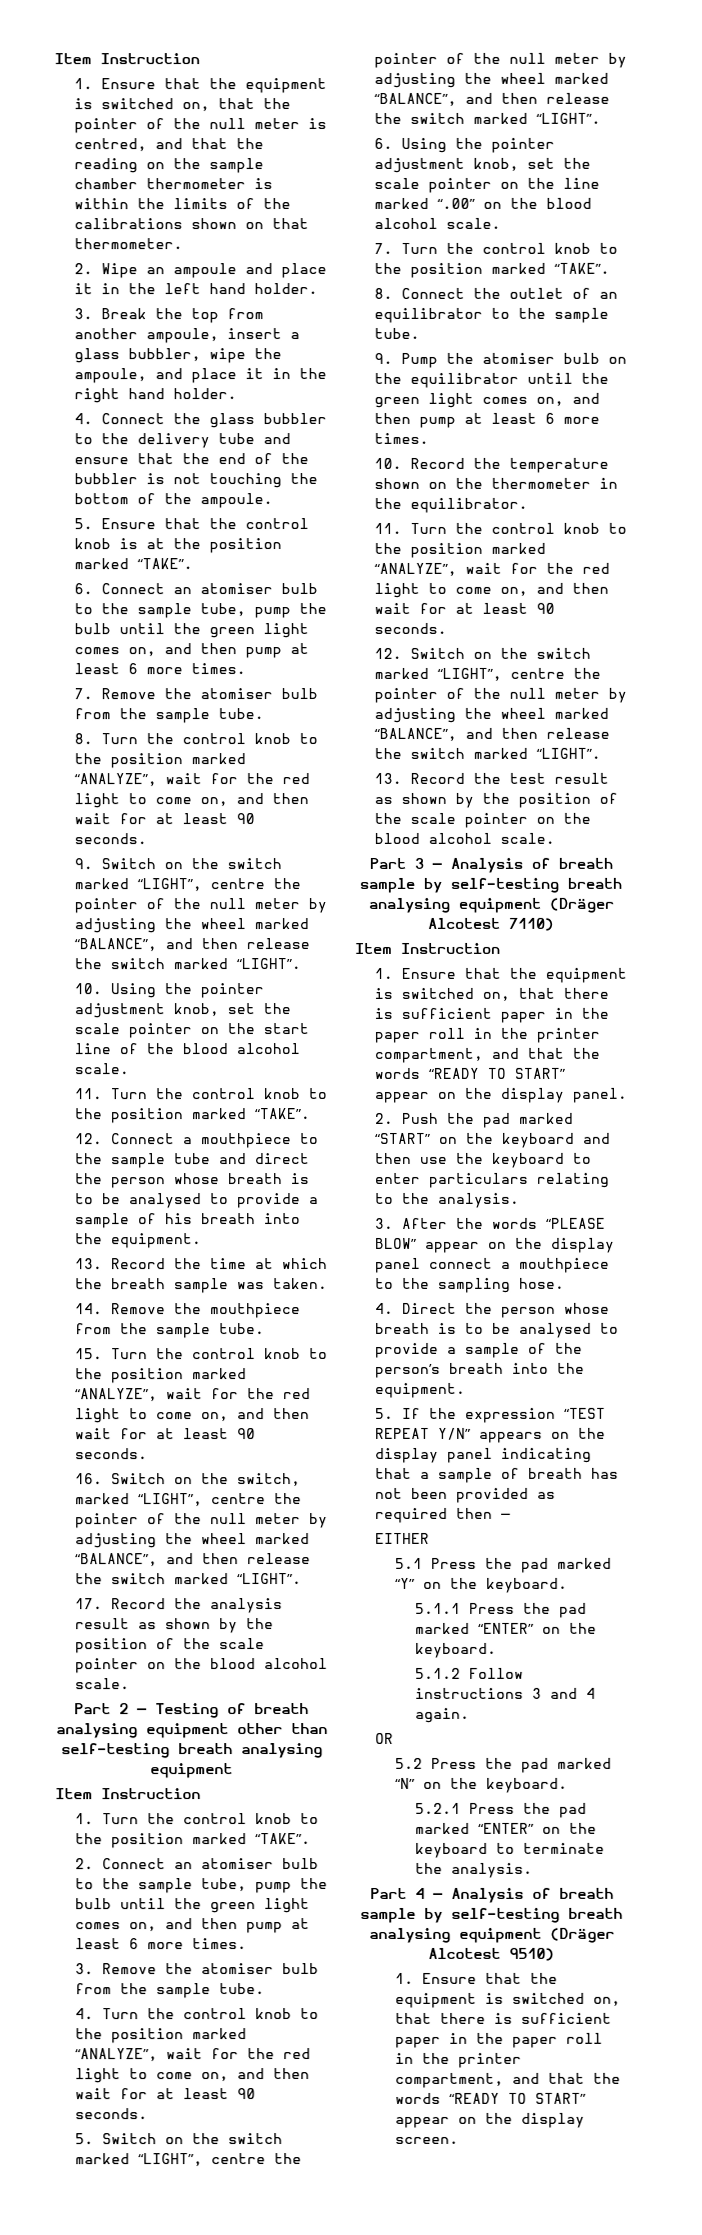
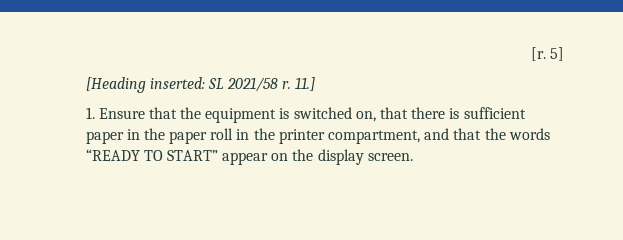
[54,53,200,65] [73,78,327,94] [73,98,291,112] [73,118,327,134] [73,138,264,152] [73,158,264,174] [73,178,273,190] [73,198,291,210] [73,218,309,230] [73,238,183,250] [73,263,327,279] [73,283,318,295] [73,308,264,324] [73,328,300,344] [73,348,282,364] [73,368,327,384] [73,388,237,404] [73,413,327,429] [73,433,291,449] [73,453,309,465] [73,473,318,489] [73,493,273,509] [73,518,309,530] [73,538,282,554] [73,558,193,570] [73,583,318,595] [73,603,327,619] [73,623,309,639] [73,643,309,659] [73,663,246,675] [73,688,318,700] [73,708,264,724] [73,733,318,745] [73,753,246,769] [73,773,310,787] [73,793,309,809] [73,813,255,825] [73,833,147,845] [73,858,282,870] [73,878,301,892] [73,898,327,914] [73,918,309,934] [73,938,310,952] [73,958,301,970] [73,983,264,999] [73,1003,291,1019] [73,1023,309,1039] [73,1043,300,1055] [73,1063,129,1075] [73,1088,327,1100] [73,1108,311,1124] [74,1133,319,1149] [74,1153,310,1169] [74,1173,310,1189] [74,1193,319,1209] [74,1213,301,1229] [74,1233,202,1249] [74,1258,328,1270] [74,1278,328,1294] [74,1303,301,1319] [74,1323,265,1339] [74,1348,328,1360] [74,1368,247,1384] [74,1388,311,1402] [74,1408,310,1424] [74,1428,256,1440] [74,1448,148,1460] [74,1473,301,1487] [74,1493,302,1507] [74,1513,328,1529] [74,1533,310,1549] [74,1553,311,1567] [74,1573,302,1585] [74,1598,283,1614] [74,1618,274,1634] [74,1638,265,1654] [74,1658,328,1674] [74,1678,130,1690] [74,1703,309,1719] [55,1723,328,1739] [60,1743,323,1759] [150,1763,233,1779] [55,1788,201,1800] [74,1813,319,1825] [74,1833,311,1849] [74,1858,319,1870] [74,1878,328,1894] [74,1898,310,1914] [74,1918,310,1934] [74,1938,247,1950] [74,1963,319,1975] [74,1983,265,1999] [74,2008,319,2020] [74,2028,247,2044] [74,2048,311,2062] [74,2068,310,2084] [74,2088,256,2100] [74,2108,148,2120] [74,2133,283,2145] [74,2153,302,2167] [373,52,627,68] [373,72,609,88] [373,92,610,106] [373,112,601,124] [373,137,555,153] [373,157,591,173] [373,177,600,193] [373,197,592,209] [373,217,501,229] [373,242,618,254] [373,262,610,278] [373,287,618,299] [373,307,609,323] [373,327,420,339] [373,352,627,368] [373,372,609,388] [373,392,600,408] [373,412,600,428] [373,432,429,444] [373,457,609,473] [373,477,618,489] [373,497,528,513] [373,522,627,534] [373,542,546,558] [373,562,610,576] [373,582,609,598] [373,602,555,614] [373,622,447,634] [373,647,591,659] [373,667,601,681] [373,687,627,703] [373,707,609,723] [373,727,610,741] [373,747,601,759] [373,772,609,784] [373,792,618,808] [373,812,591,828] [373,832,555,844] [368,857,613,873] [359,877,622,893] [367,897,614,913] [427,917,554,931] [354,942,500,954] [373,967,627,983] [373,987,609,1001] [373,1007,609,1023] [373,1027,600,1043] [373,1047,600,1063] [373,1067,565,1079] [373,1087,627,1103] [373,1112,574,1128] [374,1132,611,1148] [374,1152,592,1168] [374,1172,610,1188] [374,1192,520,1208] [374,1217,606,1229] [374,1237,615,1253] [374,1257,610,1273] [374,1277,565,1293] [374,1302,610,1318] [374,1322,619,1338] [374,1342,583,1358] [374,1362,585,1378] [374,1382,466,1398] [374,1407,606,1423] [374,1427,606,1443] [374,1447,592,1463] [374,1467,619,1483] [374,1487,556,1503] [374,1507,511,1523] [374,1532,430,1544] [394,1557,612,1573] [394,1577,568,1593] [414,1602,587,1618] [414,1622,597,1634] [414,1642,497,1658] [414,1667,524,1679] [414,1687,596,1699] [414,1707,470,1723] [374,1732,394,1744] [394,1757,612,1773] [394,1777,568,1793] [414,1802,587,1818] [414,1822,597,1834] [414,1842,605,1858] [414,1862,533,1878] [369,1887,614,1903] [360,1907,623,1923] [368,1927,615,1943] [428,1947,555,1961] Item Instruction // 1. Ensure that the equipment is switched on, that the pointer of the null meter is centred, and that the reading on the sample chamber thermometer is within the limits of the calibrations shown on that thermometer. // 2. Wipe an ampoule and place it in the left hand holder. // 3. Break the top from another ampoule, insert a glass bubbler, wipe the ampoule, and place it in the right hand holder. // 4. Connect the glass bubbler to the delivery tube and ensure that the end of the bubbler is not touching the bottom of the ampoule. // 5. Ensure that the control knob is at the position marked “TAKE”. // 6. Connect an atomiser bulb to the sample tube, pump the bulb until the green light comes on, and then pump at least 6 more times. // 7. Remove the atomiser bulb from the sample tube. // 8. Turn the control knob to the position marked “ANALYZE”, wait for the red light to come on, and then wait for at least 90 seconds. // 9. Switch on the switch marked “LIGHT”, centre the pointer of the null meter by adjusting the wheel marked “BALANCE”, and then release the switch marked “LIGHT”. // 10. Using the pointer adjustment knob, set the scale pointer on the start line of the blood alcohol scale. // 11. Turn the control knob to the position marked “TAKE”. // 12. Connect a mouthpiece to the sample tube and direct the person whose breath is to be analysed to provide a sample of his breath into the equipment. // 13. Record the time at which the breath sample was taken. // 14. Remove the mouthpiece from the sample tube. // 15. Turn the control knob to the position marked “ANALYZE”, wait for the red light to come on, and then wait for at least 90 seconds. // 16. Switch on the switch, marked “LIGHT”, centre the pointer of the null meter by adjusting the wheel marked “BALANCE”, and then release the switch marked “LIGHT”. // 17. Record the analysis result as shown by the position of the scale pointer on the blood alcohol scale. // Part 2 — Testing of breath analysing equipment other than self-testing breath analysing equipment // Item Instruction // 1. Turn the control knob to the position marked “TAKE”. // 2. Connect an atomiser bulb to the sample tube, pump the bulb until the green light comes on, and then pump at least 6 more times. // 3. Remove the atomiser bulb from the sample tube. // 4. Turn the control knob to the position marked “ANALYZE”, wait for the red light to come on, and then wait for at least 90 seconds. // 5. Switch on the switch marked “LIGHT”, centre the pointer of the null meter by adjusting the wheel marked “BALANCE”, and then release the switch marked “LIGHT”. // 6. Using the pointer adjustment knob, set the scale pointer on the line marked “.00” on the blood alcohol scale. // 7. Turn the control knob to the position marked “TAKE”. // 8. Connect the outlet of an equilibrator to the sample tube. // 9. Pump the atomiser bulb on the equilibrator until the green light comes on, and then pump at least 6 more times. // 10. Record the temperature shown on the thermometer in the equilibrator. // 11. Turn the control knob to the position marked “ANALYZE”, wait for the red light to come on, and then wait for at least 90 seconds. // 12. Switch on the switch marked “LIGHT”, centre the pointer of the null meter by adjusting the wheel marked “BALANCE”, and then release the switch marked “LIGHT”. // 13. Record the test result as shown by the position of the scale pointer on the blood alcohol scale. // Part 3 — Analysis of breath sample by self-testing breath analysing equipment (Dräger Alcotest 7110) // Item Instruction // 1. Ensure that the equipment is switched on, that there is sufficient paper in the paper roll in the printer compartment, and that the words “READY TO START” appear on the display panel. // 2. Push the pad marked “START” on the keyboard and then use the keyboard to enter particulars relating to the analysis. // 3. After the words “PLEASE BLOW” appear on the display panel connect a mouthpiece to the sampling hose. // 4. Direct the person whose breath is to be analysed to provide a sample of the person’s breath into the equipment. // 5. If the expression “TEST REPEAT Y/N” appears on the display panel indicating that a sample of breath has not been provided as required then — // EITHER // 5.1 Press the pad marked “Y” on the keyboard. // 5.1.1 Press the pad marked “ENTER” on the keyboard. // 5.1.2 Follow instructions 3 and 4 again. // OR // 5.2 Press the pad marked “N” on the keyboard. // 5.2.1 Press the pad marked “ENTER” on the keyboard to terminate the analysis. // Part 4 — Analysis of breath sample by self-testing breath analysing equipment (Dräger Alcotest 9510) -> [530,47,564,61] [85,77,316,93] [r. 5] // [Heading inserted: SL 2021/58 r. 11.]

